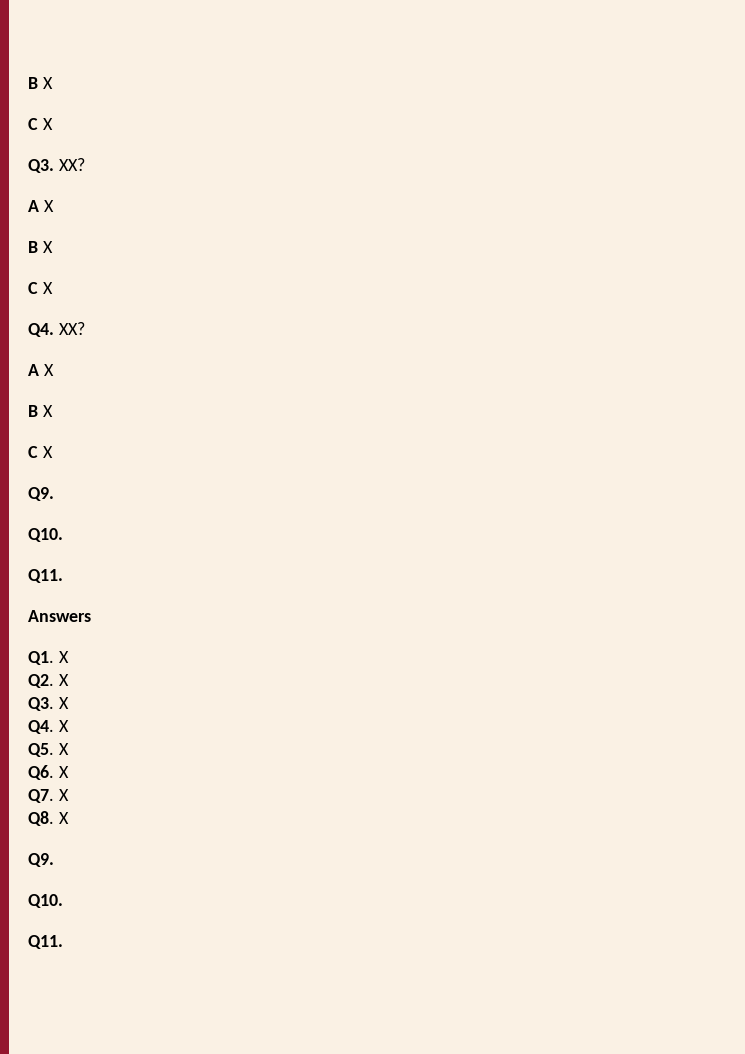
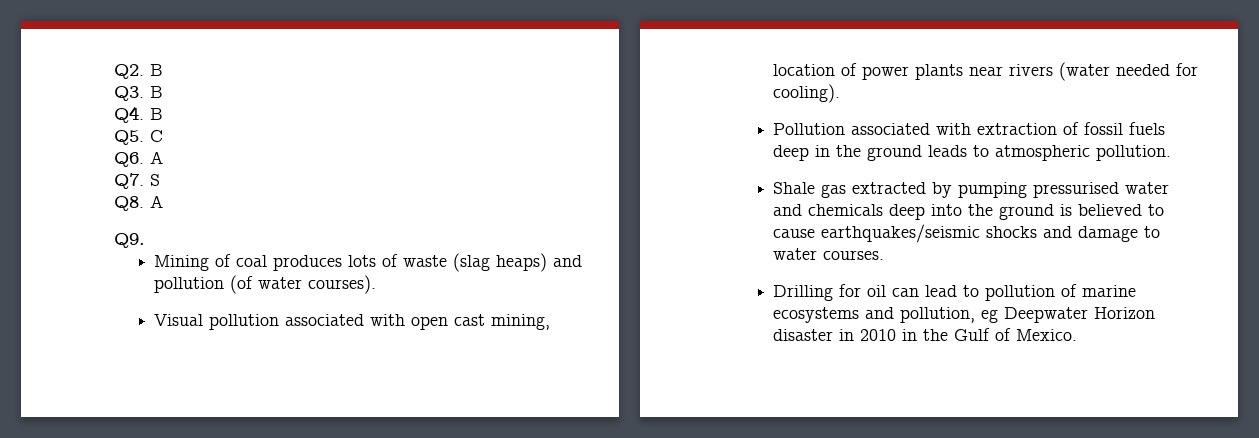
[28,77,53,89] [28,118,53,130] [28,158,85,173] [28,200,54,212] [28,241,53,253] [28,282,53,294] [28,322,85,337] [28,364,54,376] [28,405,53,417] [28,446,53,458] [28,487,54,501] [28,528,63,542] [28,569,63,583] [28,610,91,622] [28,651,69,665] [28,674,69,688] [28,697,69,711] [28,720,69,734] [28,743,69,757] [28,765,69,780] [28,789,69,803] [28,811,69,826] [28,853,54,867] [28,894,63,908] [28,935,63,949] B X // C X // Q3. XX? // A X // B X // C X // Q4. XX? // A X // B X // C X // Q9. // Q10. // Q11. // Answers // Q1. X // Q2. X // Q3. X // Q4. X // Q5. X // Q6. X // Q7. X // Q8. X // Q9. // Q10. // Q11. -> [114,64,163,79] [114,86,163,101] [114,106,163,123] [114,130,163,145] [114,151,163,167] [114,173,160,189] [114,195,163,211] [114,233,145,248] [154,253,583,272] [154,275,377,294] [154,314,551,330] [773,62,1199,81] [773,84,841,103] [773,122,1166,135] [773,145,1172,161] [773,182,1170,198] [773,204,1165,220] [773,224,1161,243] [773,248,885,260] [773,284,1137,301] [773,307,1156,323] [773,328,1078,341] Q2. B // Q3. B // Q4. B // Q5. C // Q6. A // Q7. S // Q8. A // Q9. // Mining of coal produces lots of waste (slag heaps) and pollution (of water courses). // Visual pollution associated with open cast mining, location of power plants near rivers (water needed for cooling). // Pollution associated with extraction of fossil fuels deep in the ground leads to atmospheric pollution. // Shale gas extracted by pumping pressurised water and chemicals deep into the ground is believed to cause earthquakes/seismic shocks and damage to water courses. // Drilling for oil can lead to pollution of marine ecosystems and pollution, eg Deepwater Horizon disaster in 2010 in the Gulf of Mexico.

